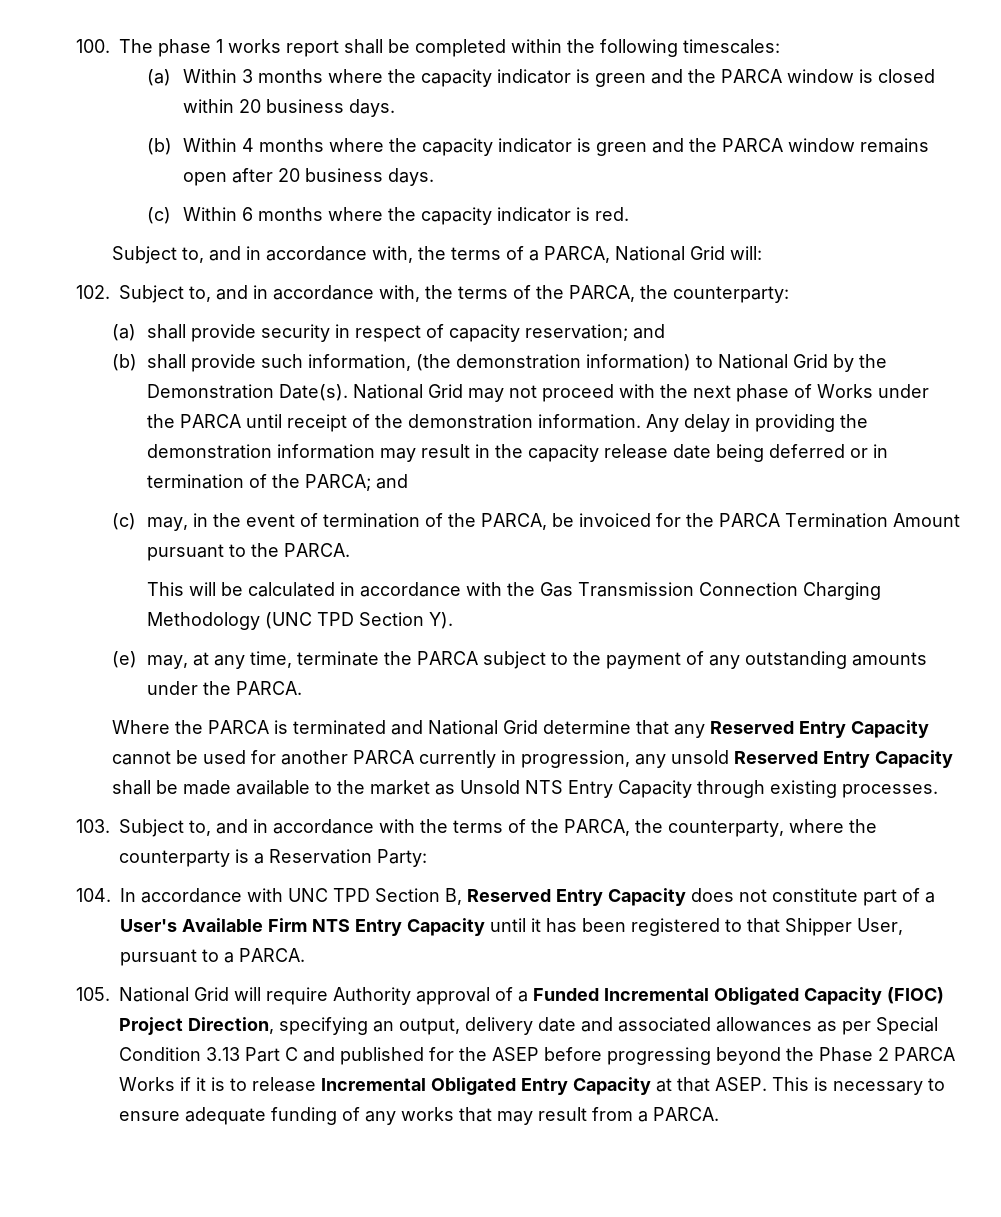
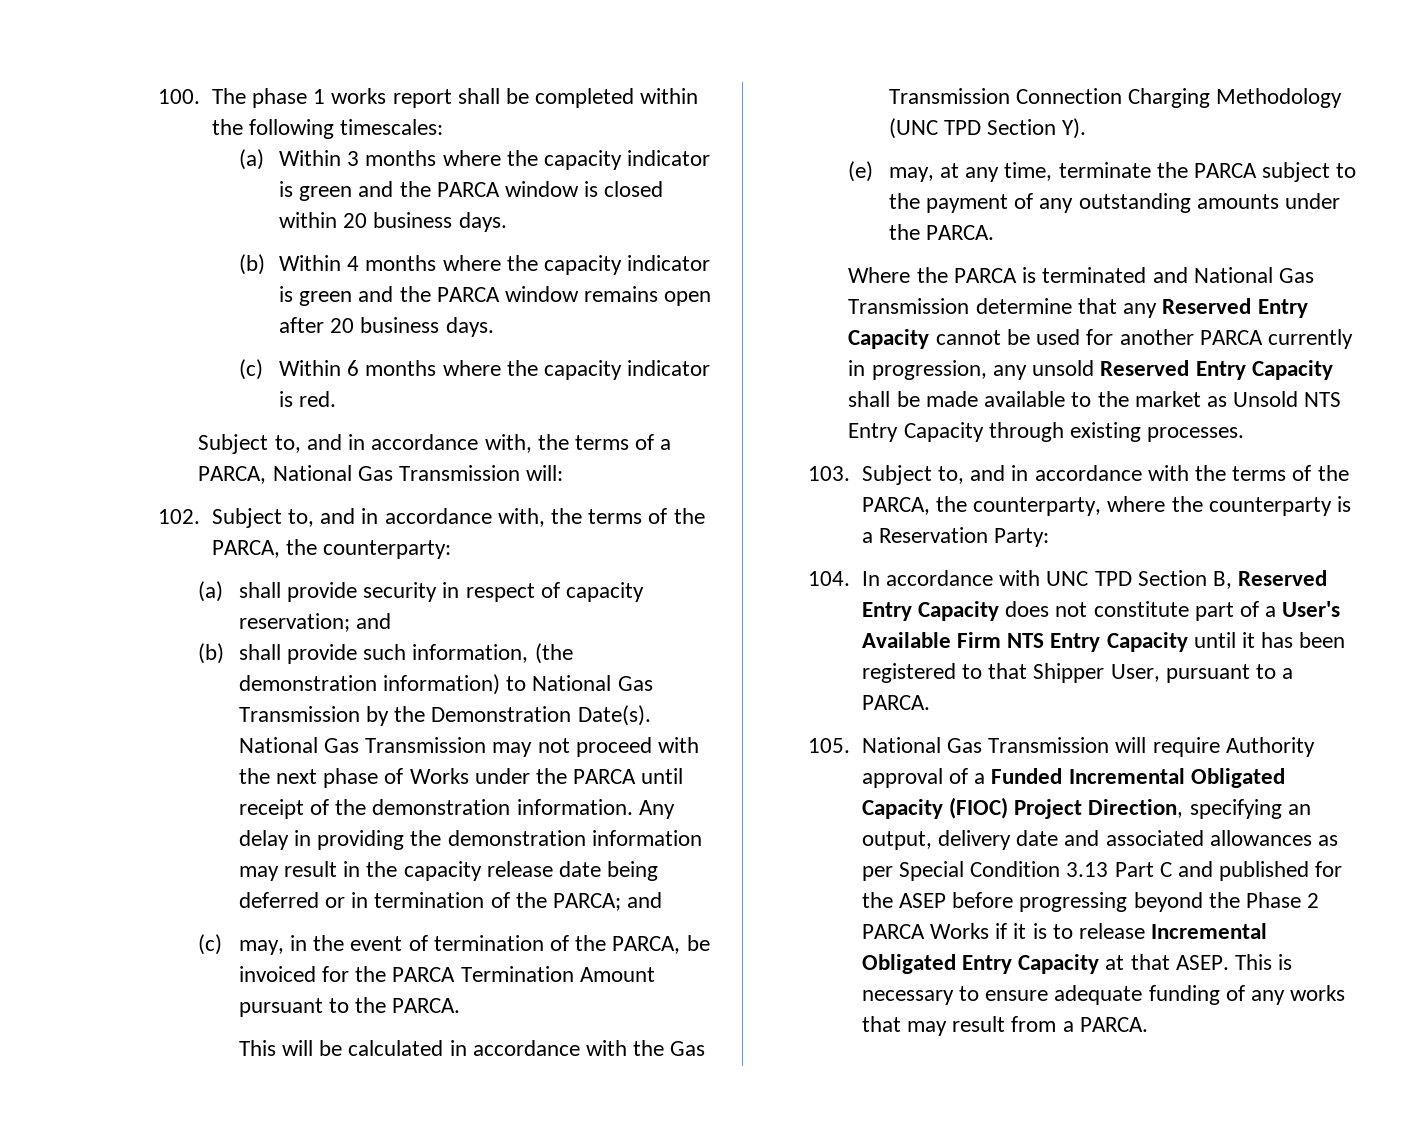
[689,246,725,260] Grid -> [357,465,521,481] Gas Transmission
[793,354,829,368] Grid -> [617,676,653,691] [238,706,360,722] Gas Transmission
[428,384,464,398] Grid -> [323,737,487,753] Gas Transmission
[502,720,538,734] Grid -> [1278,268,1314,283] [848,298,970,314] Gas Transmission
[193,987,229,1001] Grid -> [946,737,1110,753] Gas Transmission

